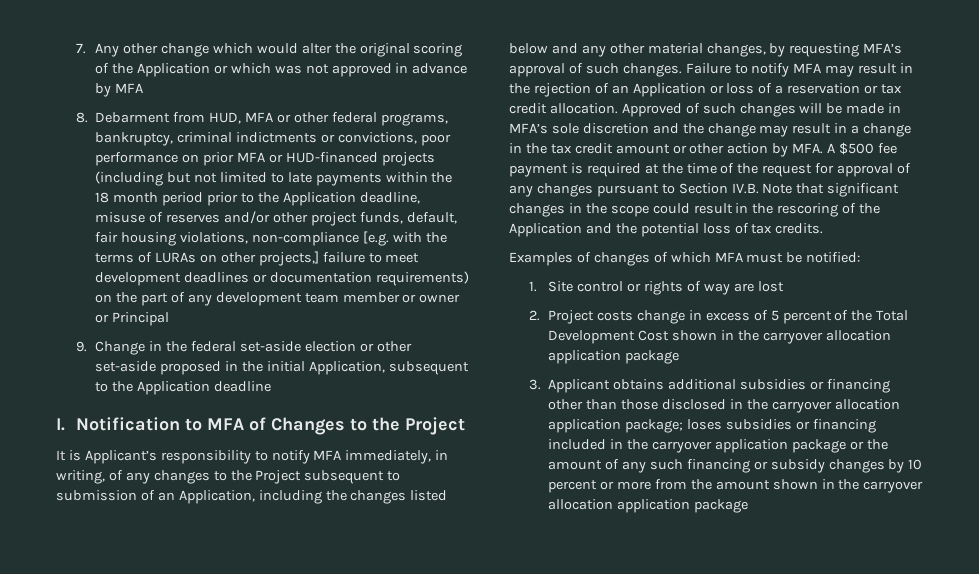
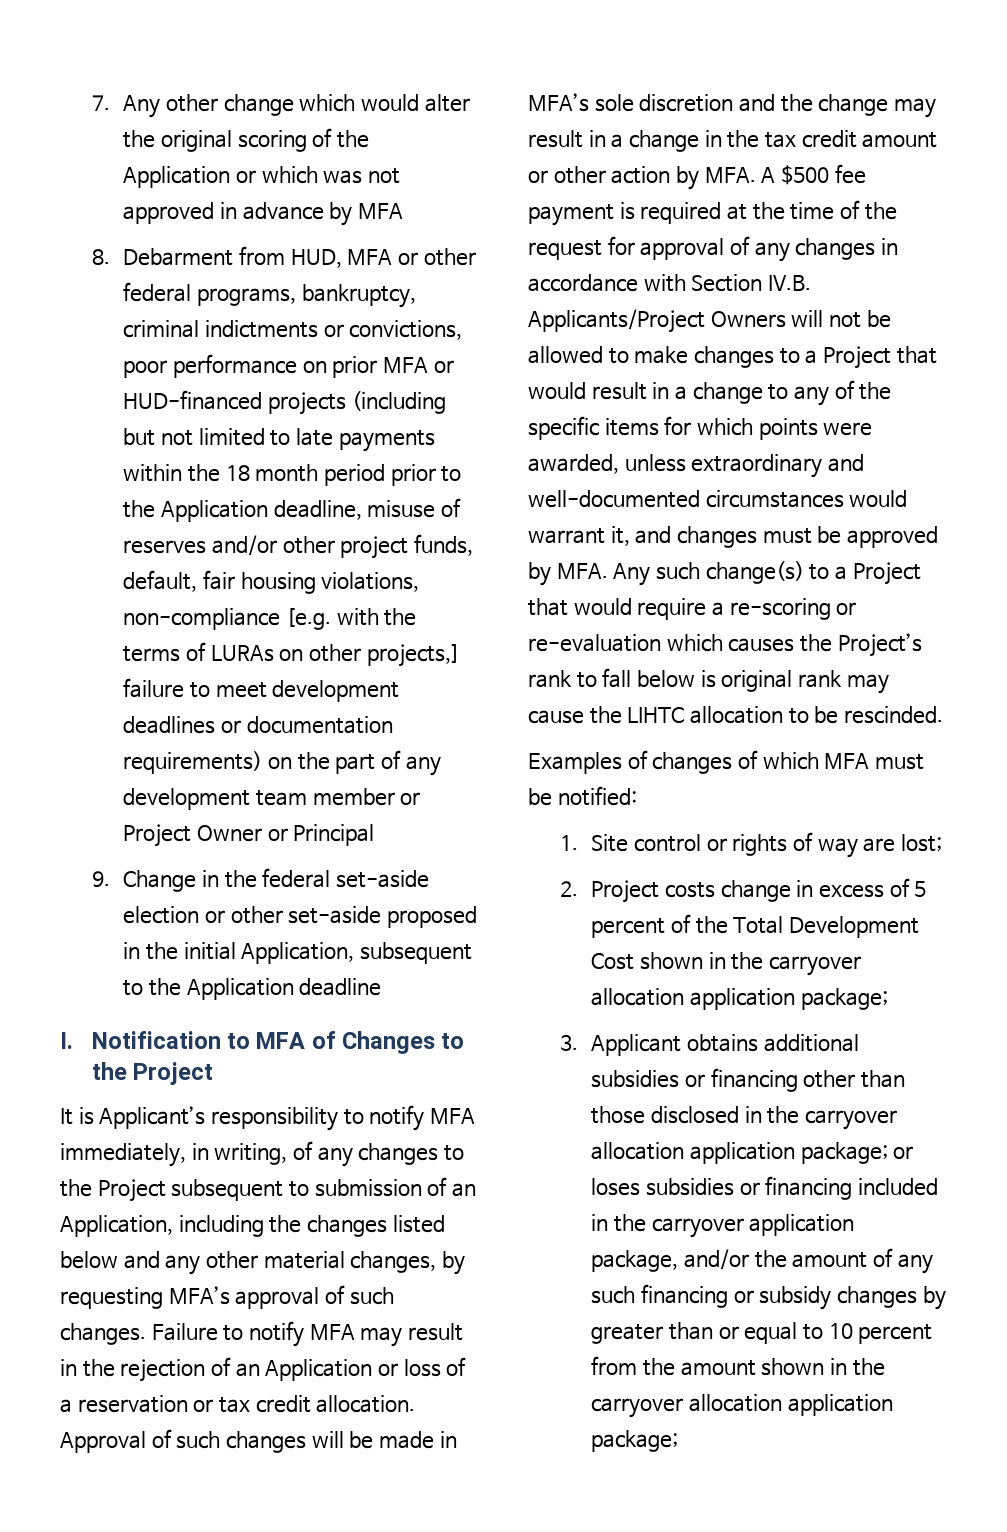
[419,294,461,303] owner -> [123,824,263,847] Project Owner
[621,103,682,117] Approved -> [60,1431,146,1453] Approval
[596,183,900,197] [509,203,881,217] [509,223,824,237] pursuant to Section IV.B. Note that significant changes in the scope could result in the rescoring of the Application and the potential loss of tax credits. -> [880,238,898,255] [528,274,811,292] [528,309,891,333] [528,346,937,369] [528,380,892,406] [528,416,873,440] [528,454,864,478] [528,490,908,508] [528,526,938,548] [528,561,921,586] [528,598,857,620] [528,633,922,657] [528,668,889,694] [528,706,943,724] in accordance with Section IV.B. Applicants/Project Owners will not be allowed to make changes to a Project that would result in a change to any of the specific items for which points were awarded, unless extraordinary and well-documented circumstances would warrant it, and changes must be approved by MFA. Any such change(s) to a Project that would require a re-scoring or re-evaluation which causes the Project’s rank to fall below is original rank may cause the LIHTC allocation to be rescinded.
[757,281,784,292] lost -> [901,834,943,852] lost;
[625,350,680,364] package -> [800,988,888,1010] package;
(684, 426) none -> [893,1146,914,1159] or
[791,439,864,453] package or -> [591,1249,750,1272] package, and/or
[908,459,923,470] [548,480,651,493] 10 percent or more -> [591,1322,933,1344] greater than or equal to 10 percent
[693,499,748,513] package -> [591,1430,679,1452] package;

